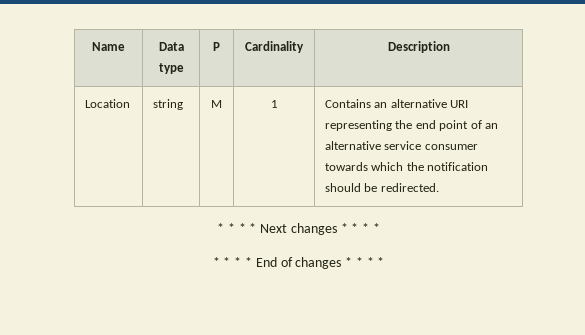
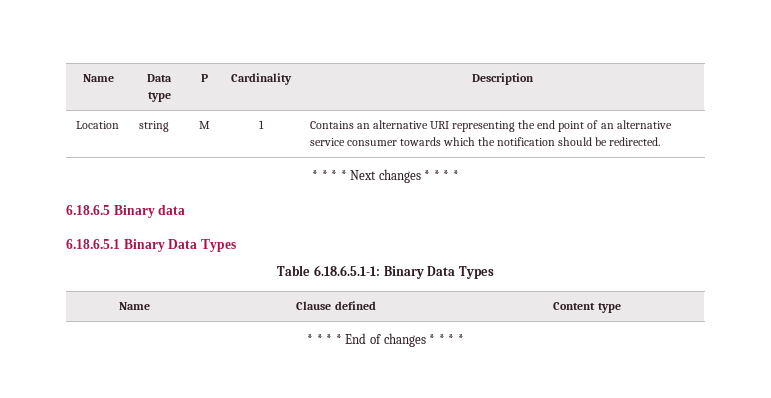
(381, 228) none -> [66,205,186,218] [66,239,236,252] [277,265,494,279] [119,302,150,310] [296,301,376,310] [553,302,621,313] // 6.18.6.5 Binary data // 6.18.6.5.1 Binary Data Types // Table 6.18.6.5.1-1: Binary Data Types // Name | Clause defined | Content type

